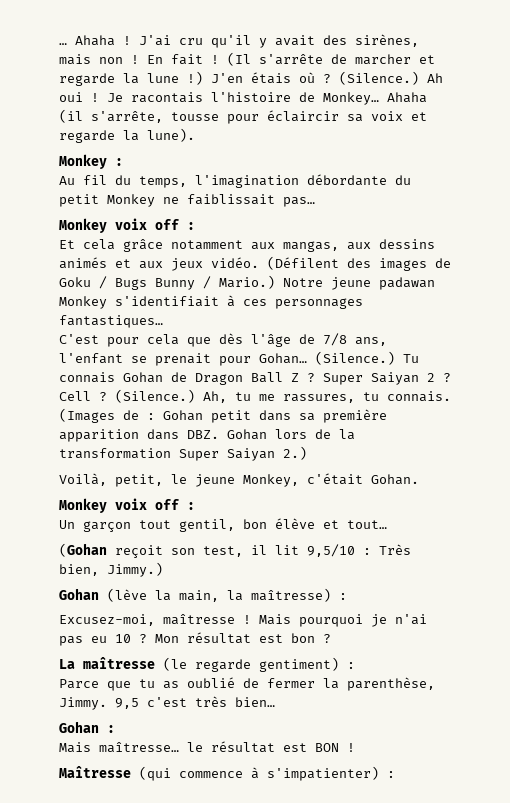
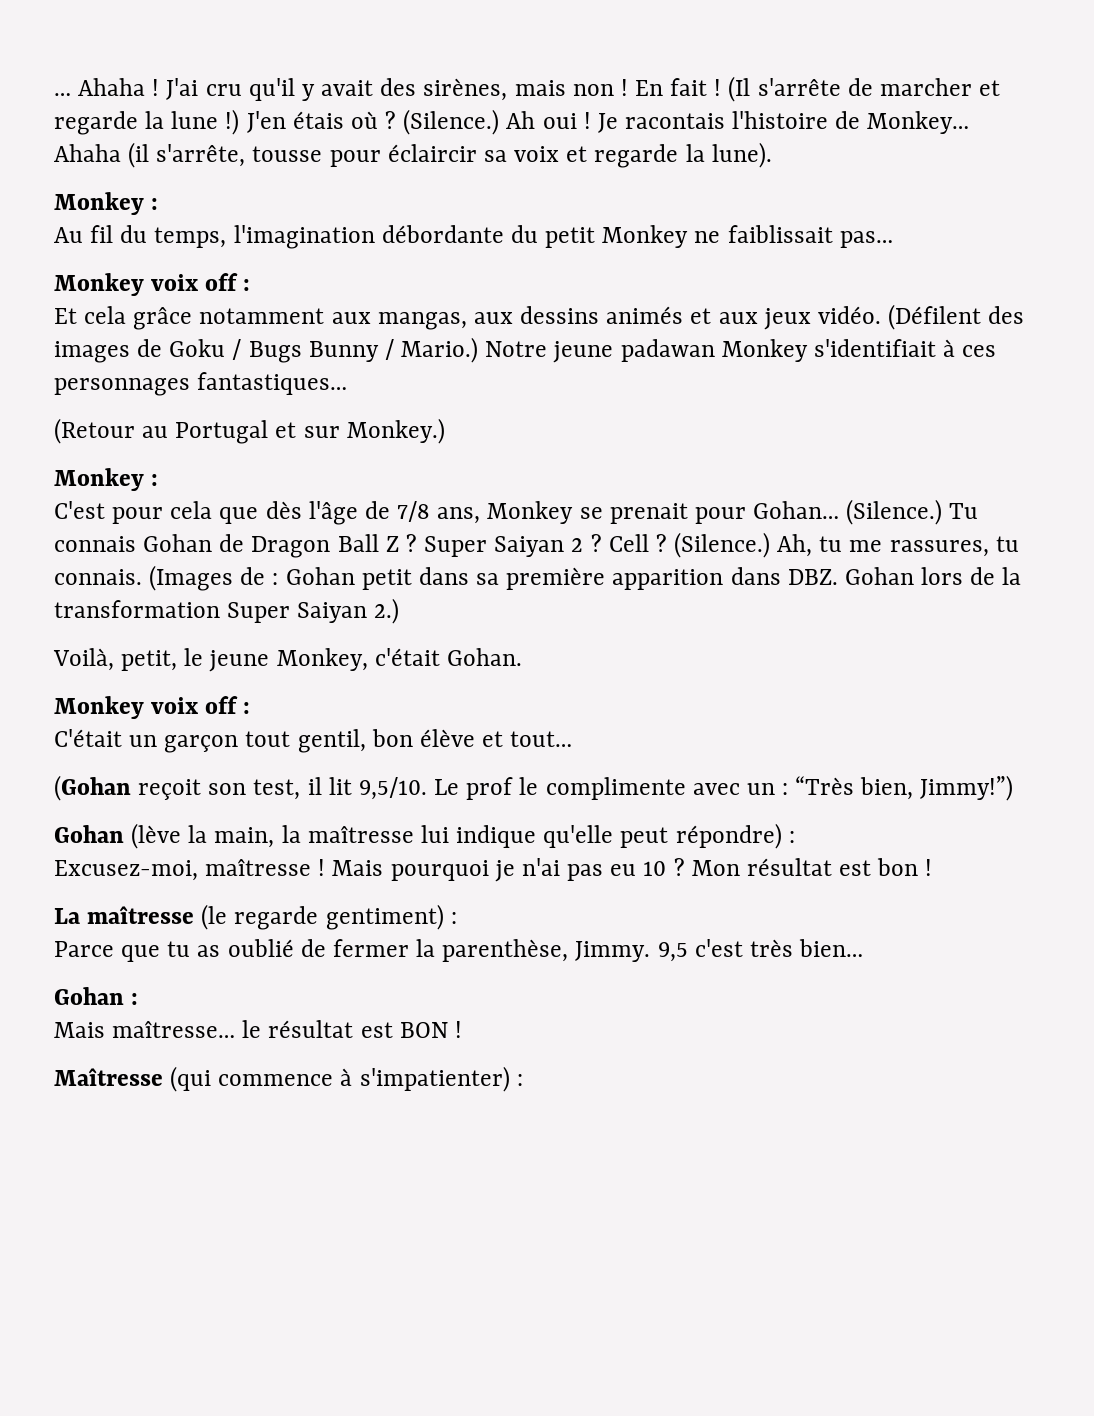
(163, 321) none -> [54,418,445,444] [54,468,159,491] // (Retour au Portugal et sur Monkey.) // Monkey :
[59,353,123,364] l'enfant -> [487,501,574,524] Monkey
[59,520,75,529] Un -> [54,729,158,747] C'était un
[307,544,411,557] [59,562,163,577] 9,5/10 : Très bien, Jimmy.) -> [358,775,1014,801] 9,5/10. Le prof le complimente avec un : “Très bien, Jimmy!”)
[251,588,331,602] maîtresse) -> [307,823,782,849] maîtresse lui indique qu'elle peut répondre)
[323,634,331,643] ? -> [925,859,933,876] !

